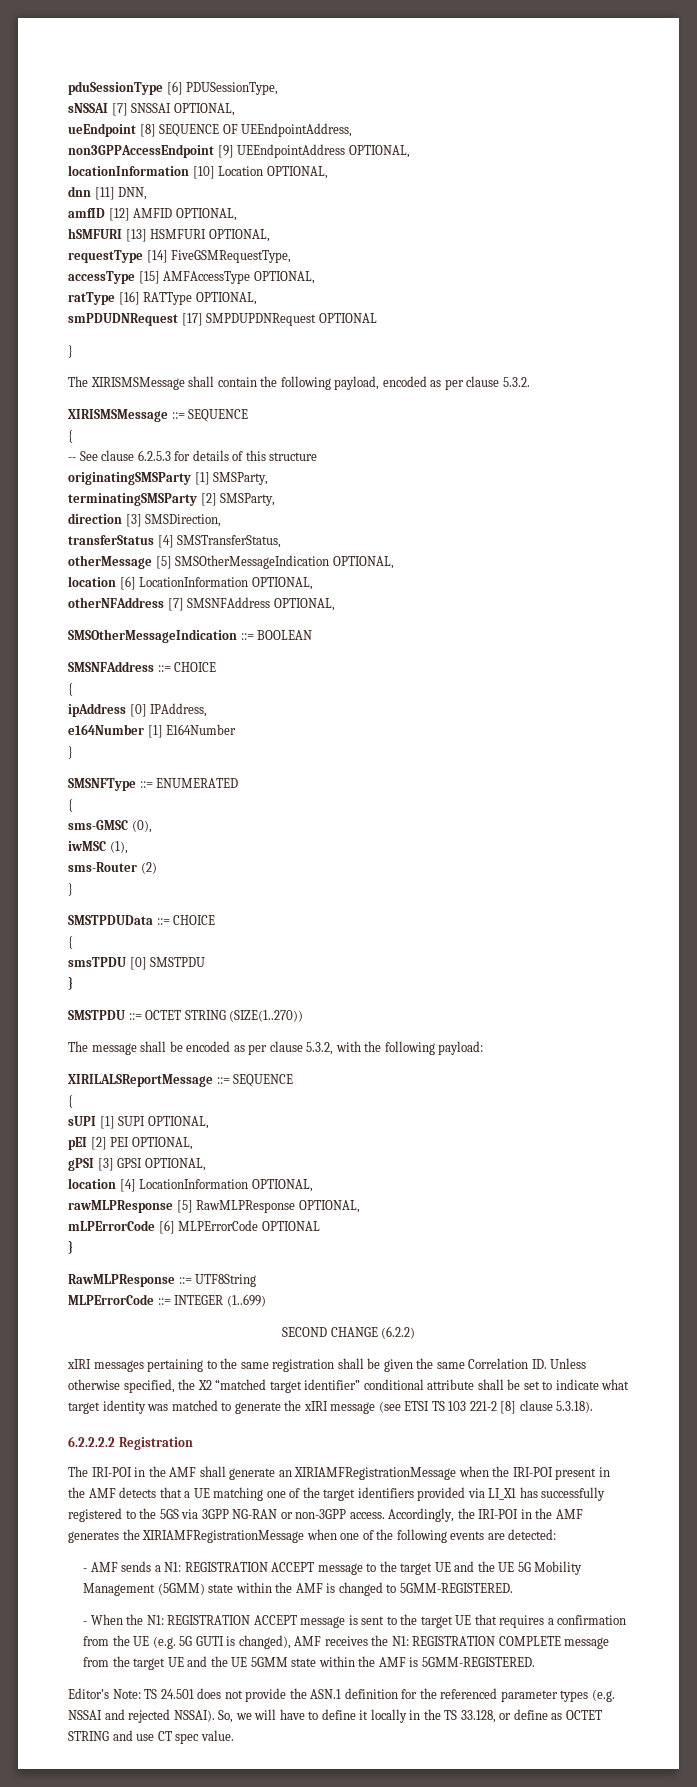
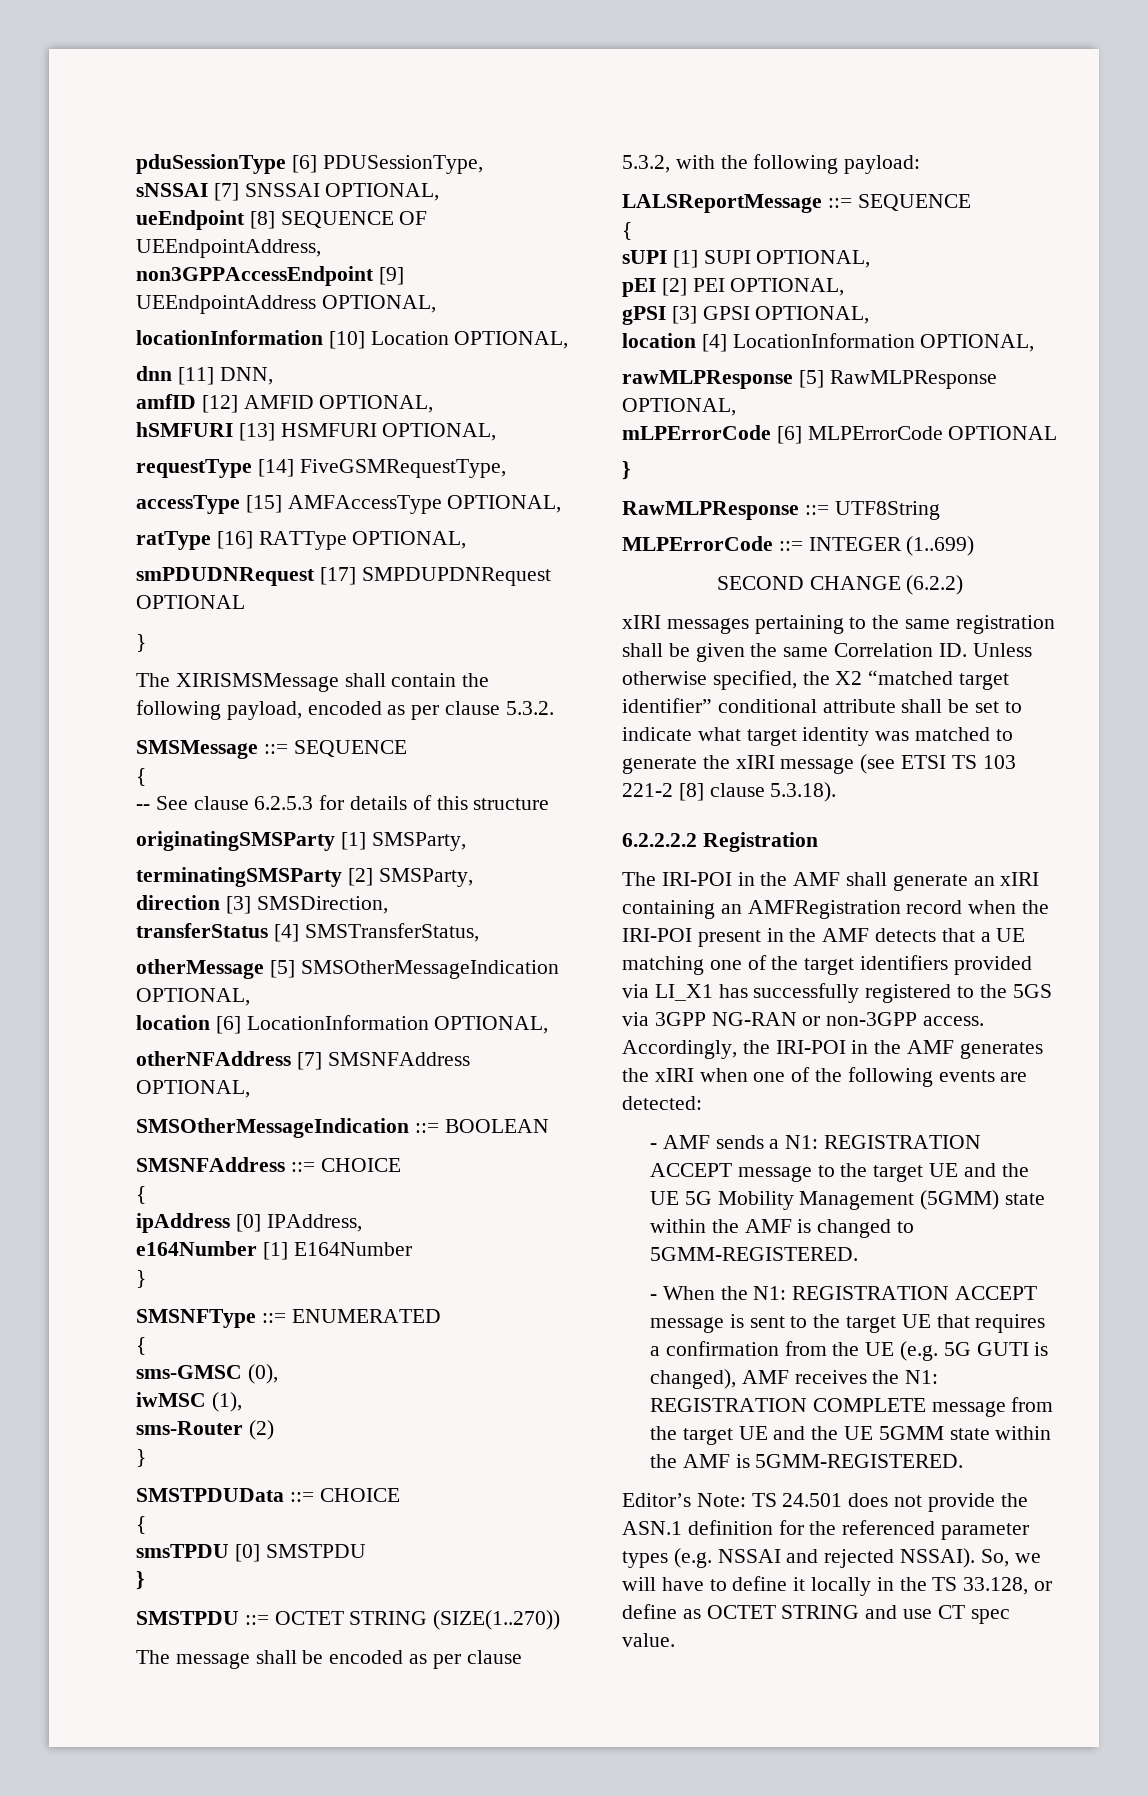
[68,409,168,422] XIRISMSMessage -> [136,740,258,759] SMSMessage
[68,1074,213,1087] XIRILALSReportMessage -> [622,194,822,213] LALSReportMessage
[294,1467,457,1480] XIRIAMFRegistrationMessage -> [1000,872,1040,886] [622,900,963,919] xIRI containing an AMFRegistration record
[142,1530,305,1543] XIRIAMFRegistrationMessage -> [654,1068,694,1082] xIRI

